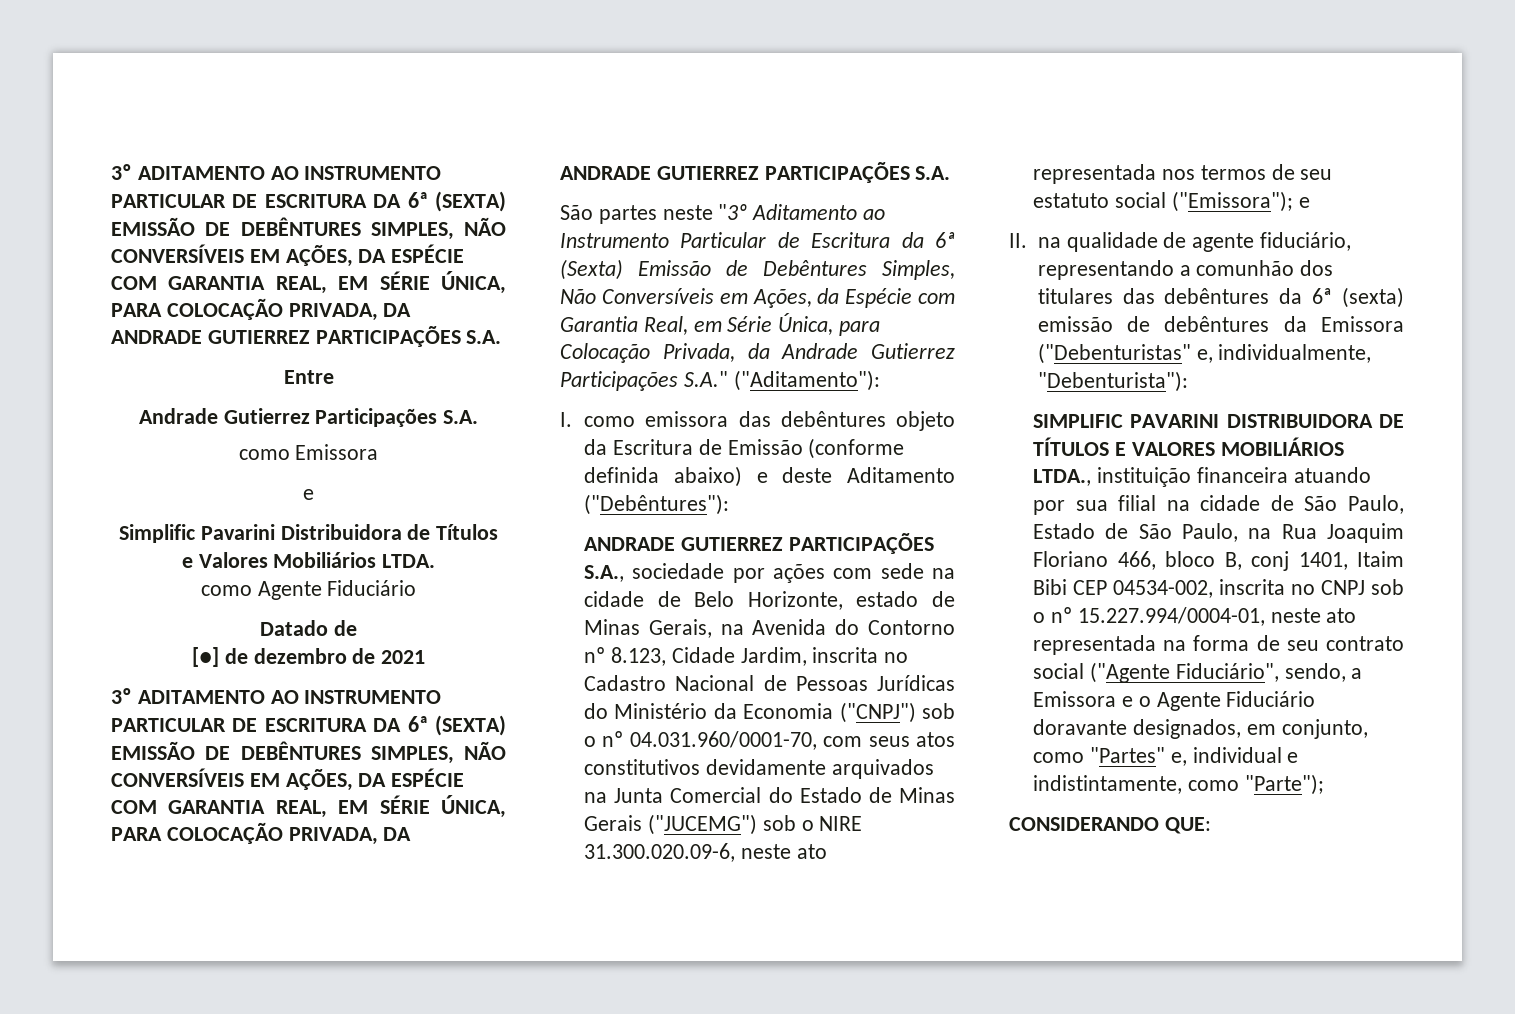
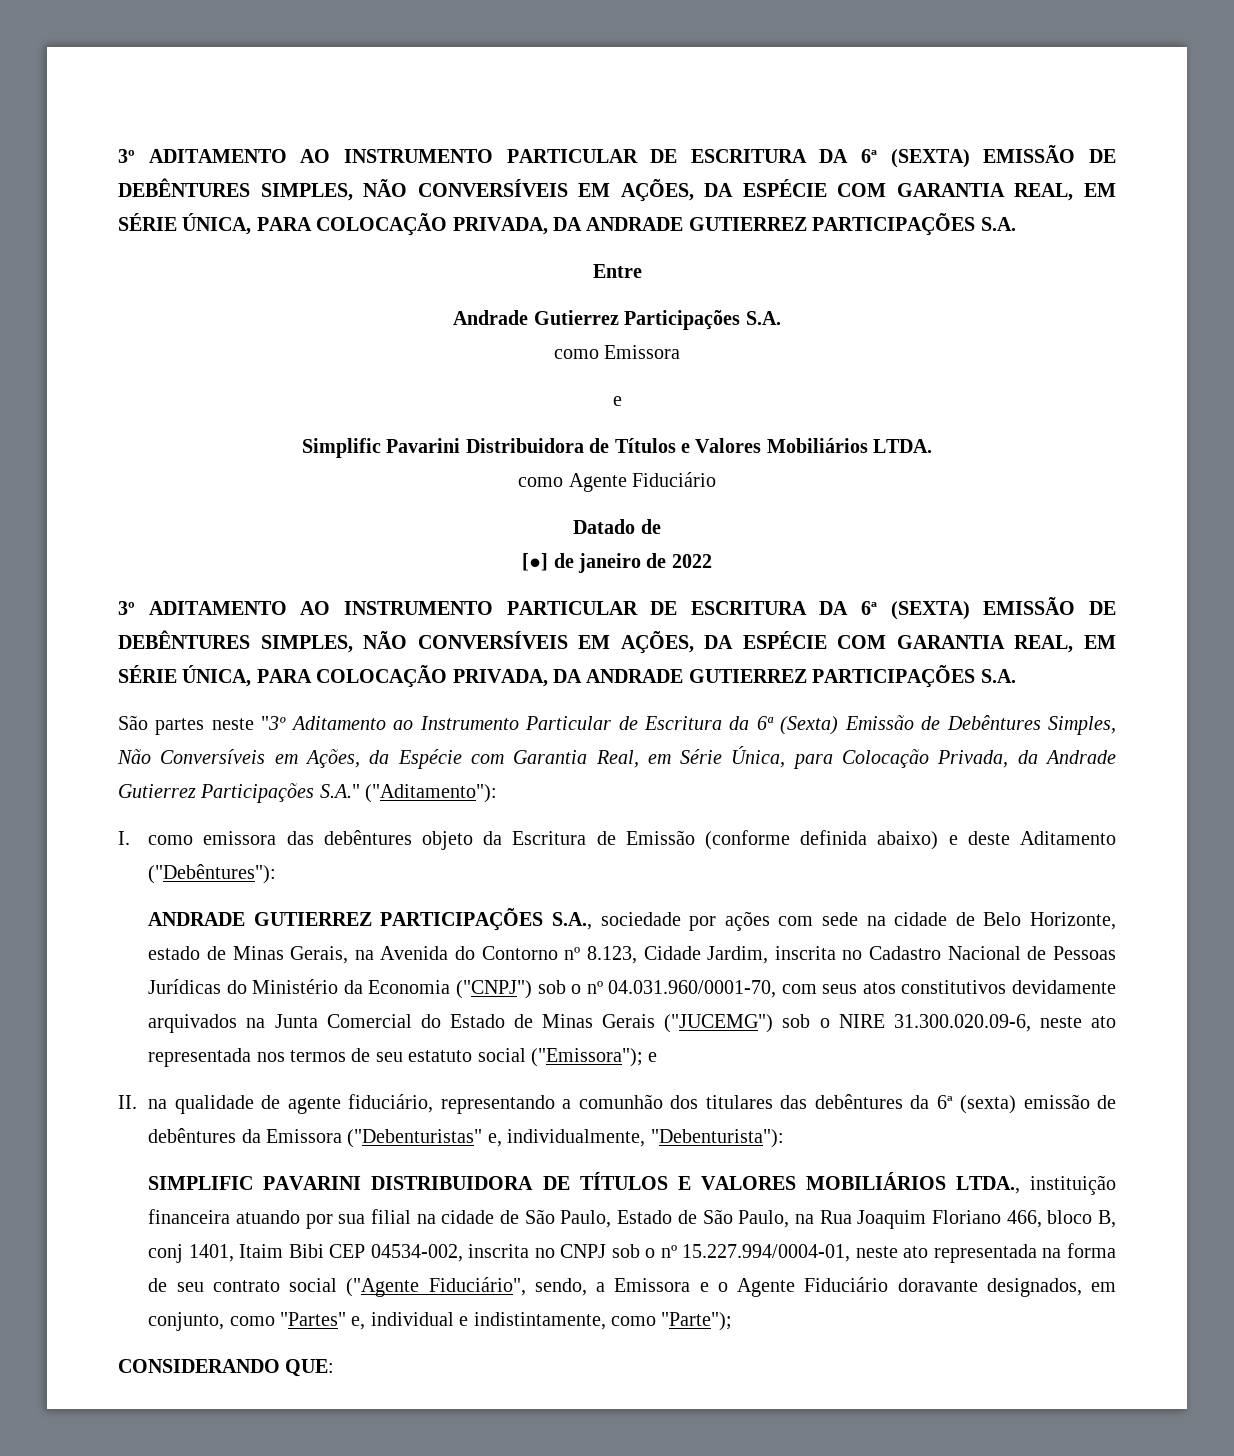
[253,648,426,664] dezembro de 2021 -> [578,553,712,573] janeiro de 2022

